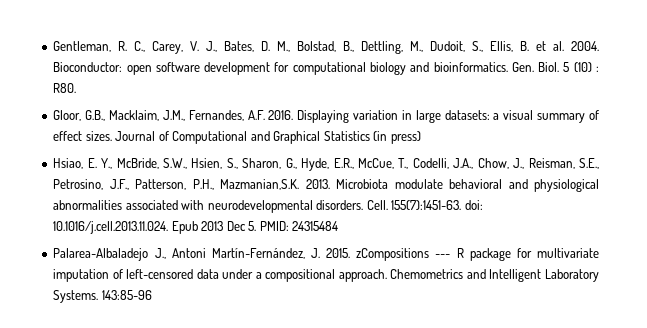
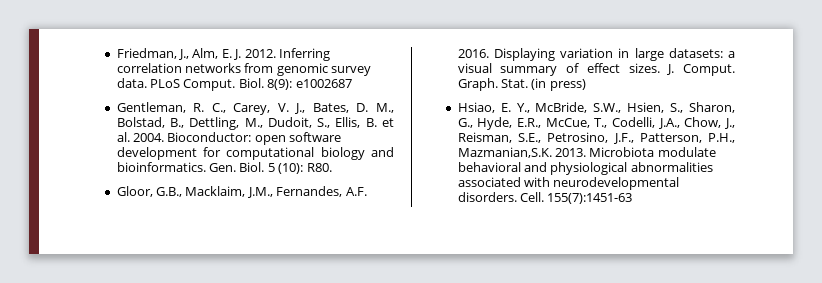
(53, 46) none -> [116,48,330,61] [116,63,372,76] [116,78,352,91] Friedman, J., Alm, E. J. 2012. Inferring correlation networks from genomic survey data. PLoS Comput. Biol. 8(9): e1002687 //
[573,62,600,72] (10) : -> [278,163,304,174] (10):
[115,131,370,144] Journal of Computational and Graphical Statistics -> [666,64,735,76] [457,78,529,91] J. Comput. Graph. Stat.
[391,200,483,210] [53,221,339,234] [53,248,599,261] [53,269,599,282] [53,290,152,303] 155(7):1451-63. doi: 10.1016/j.cell.2013.11.024. Epub 2013 Dec 5. PMID: 24315484 // Palarea-Albaladejo J., Antoni Martín-Fernández, J. 2015. zCompositions --- R package for multivariate imputation of left-censored data under a compositional approach. Chemometrics and Intelligent Laboratory Systems. 143:85-96 -> [547,193,633,204] 155(7):1451-63

